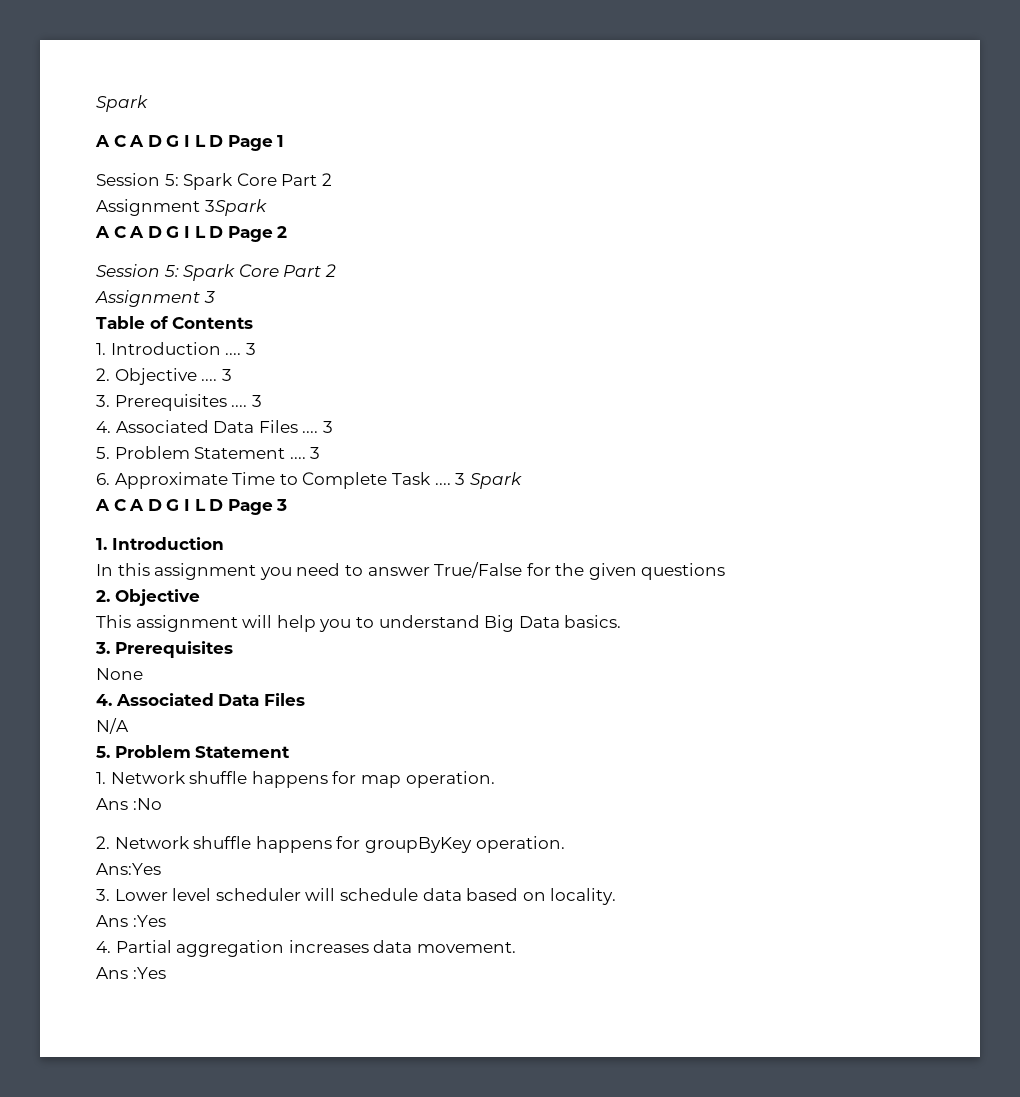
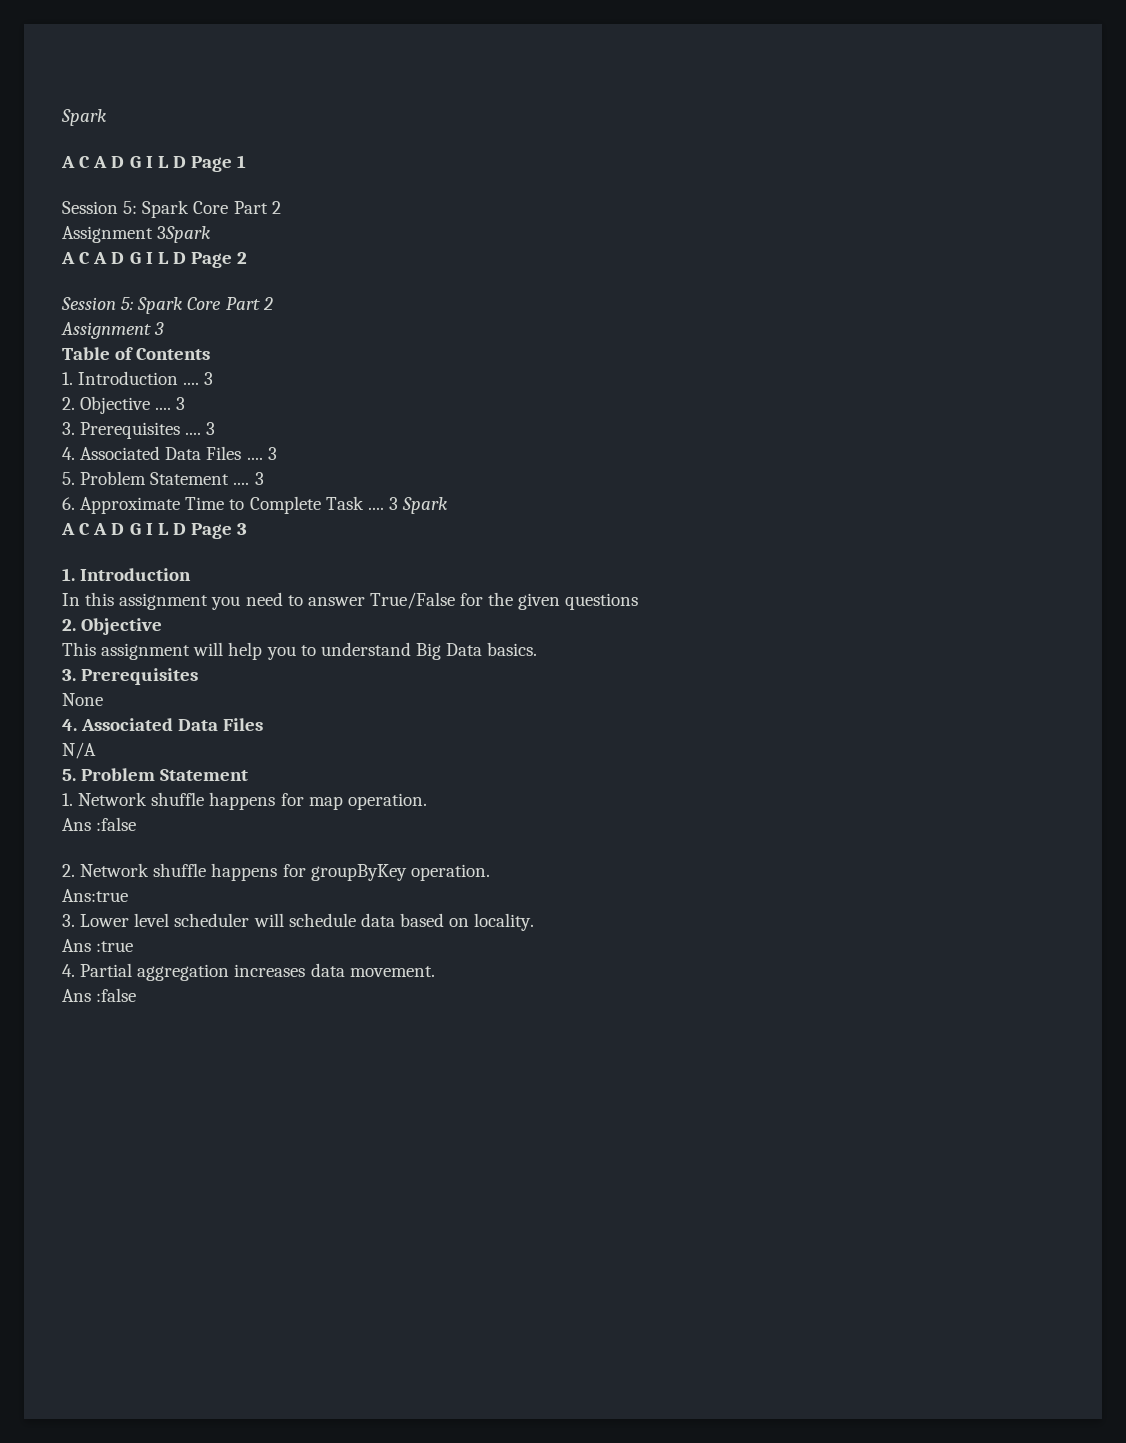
[132,798,162,810] :No -> [96,817,137,831] :false
[96,863,161,875] Ans:Yes -> [62,889,128,902] Ans:true
[132,915,166,927] :Yes -> [96,941,134,952] :true
[132,967,166,979] :Yes -> [96,988,137,1002] :false

